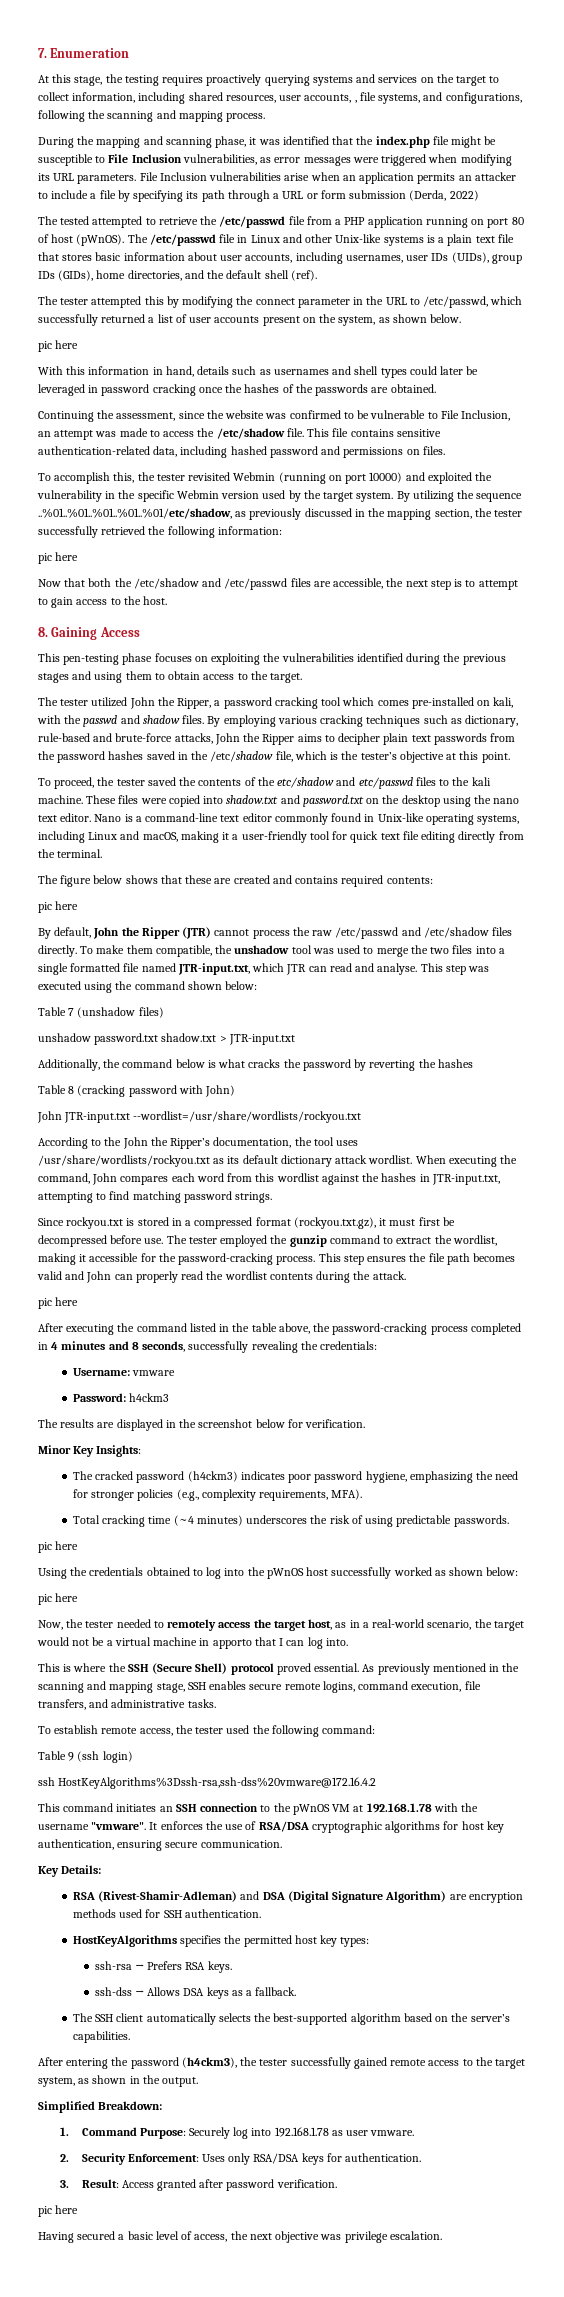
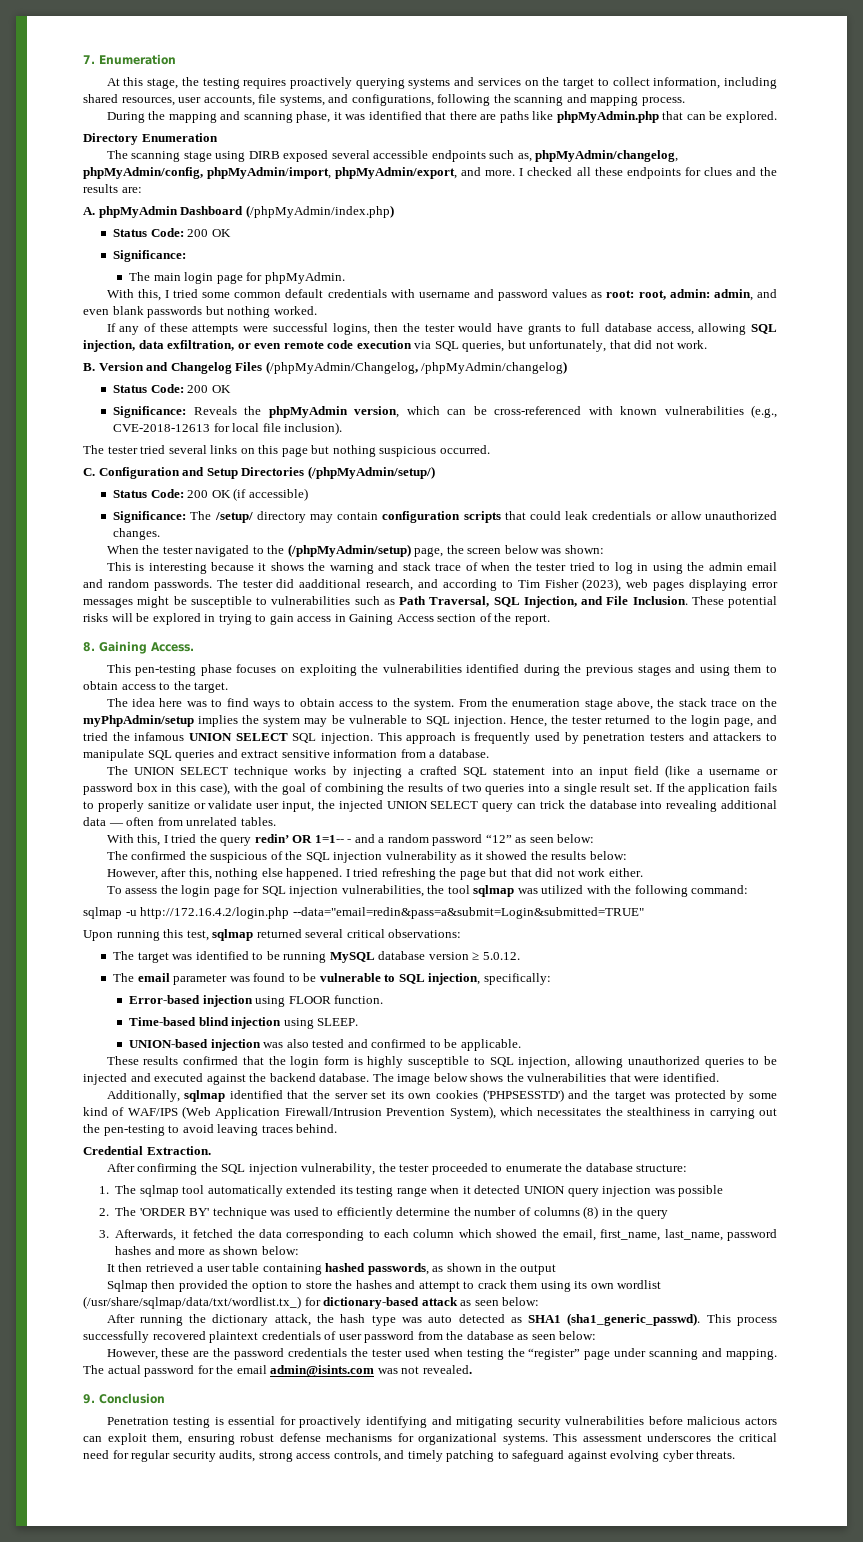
[354,100,357,103] , -> (255, 100) none
[356,136,497,148] [38,154,512,166] [38,172,516,184] [38,190,479,202] [38,216,524,228] [38,234,514,246] [38,252,522,264] [38,270,317,281] [38,296,523,308] [38,314,462,326] [38,340,79,352] [38,366,479,378] [38,384,436,396] [38,410,511,422] [38,428,441,440] [38,446,445,458] [38,472,493,484] [37,490,523,502] [38,508,523,520] [38,526,282,538] [38,552,79,564] [38,578,518,590] [38,596,168,608] the index.php file might be susceptible to File Inclusion vulnerabilities, as error messages were triggered when modifying its URL parameters. File Inclusion vulnerabilities arise when an application permits an attacker to include a file by specifying its path through a URL or form submission (Derda, 2022) // The tested attempted to retrieve the /etc/passwd file from a PHP application running on port 80 of host (pWnOS). The /etc/passwd file in Linux and other Unix-like systems is a plain text file that stores basic information about user accounts, including usernames, user IDs (UIDs), group IDs (GIDs), home directories, and the default shell (ref). // The tester attempted this by modifying the connect parameter in the URL to /etc/passwd, which successfully returned a list of user accounts present on the system, as shown below. // pic here // With this information in hand, details such as usernames and shell types could later be leveraged in password cracking once the hashes of the passwords are obtained. // Continuing the assessment, since the website was confirmed to be vulnerable to File Inclusion, an attempt was made to access the /etc/shadow file. This file contains sensitive authentication-related data, including hashed password and permissions on files. // To accomplish this, the tester revisited Webmin (running on port 10000) and exploited the vulnerability in the specific Webmin version used by the target system. By utilizing the sequence ..%01..%01..%01..%01..%01/etc/shadow, as previously discussed in the mapping section, the tester successfully retrieved the following information: // pic here // Now that both the /etc/shadow and /etc/passwd files are accessible, the next step is to attempt to gain access to the host. -> [449,111,777,123] [83,133,218,145] [106,150,679,162] [83,167,778,179] [83,184,142,193] [83,205,394,218] [113,228,231,237] [113,250,187,262] [129,272,345,284] [106,289,777,301] [83,306,317,318] [106,323,778,335] [83,340,708,352] [83,361,568,374] [113,384,231,393] [113,405,777,418] [113,422,343,435] [83,445,490,457] [83,466,435,479] [113,488,308,501] [113,511,777,523] [113,528,161,540] [106,544,604,557] [106,562,777,574] [83,578,778,591] [83,596,777,608] [83,613,550,625] there are paths like phpMyAdmin.php that can be explored. // Directory Enumeration // The scanning stage using DIRB exposed several accessible endpoints such as, phpMyAdmin/changelog, phpMyAdmin/config, phpMyAdmin/import, phpMyAdmin/export, and more. I checked all these endpoints for clues and the results are: // A. phpMyAdmin Dashboard (/phpMyAdmin/index.php) // Status Code: 200 OK // Significance: // The main login page for phpMyAdmin. // With this, I tried some common default credentials with username and password values as root: root, admin: admin, and even blank passwords but nothing worked. // If any of these attempts were successful logins, then the tester would have grants to full database access, allowing SQL injection, data exfiltration, or even remote code execution via SQL queries, but unfortunately, that did not work. // B. Version and Changelog Files (/phpMyAdmin/Changelog, /phpMyAdmin/changelog) // Status Code: 200 OK // Significance: Reveals the phpMyAdmin version, which can be cross-referenced with known vulnerabilities (e.g., CVE-2018-12613 for local file inclusion). // The tester tried several links on this page but nothing suspicious occurred. // C. Configuration and Setup Directories (/phpMyAdmin/setup/) // Status Code: 200 OK (if accessible) // Significance: The /setup/ directory may contain configuration scripts that could leak credentials or allow unauthorized changes. // When the tester navigated to the (/phpMyAdmin/setup) page, the screen below was shown: // This is interesting because it shows the warning and stack trace of when the tester tried to log in using the admin email and random passwords. The tester did aadditional research, and according to Tim Fisher (2023), web pages displaying error messages might be susceptible to vulnerabilities such as Path Traversal, SQL Injection, and File Inclusion. These potential risks will be explored in trying to gain access in Gaining Access section of the report.
[99,627,140,637] Access -> [151,642,194,652] Access.
[60,697,514,709] [37,715,519,727] [38,733,516,745] [38,751,510,763] [38,777,491,789] [38,795,520,807] [38,813,520,825] [38,831,524,843] [38,849,103,858] [38,875,433,887] [38,901,79,913] [38,927,513,939] [38,945,505,957] [38,963,490,975] [38,981,258,993] [38,1007,164,1018] [38,1033,295,1045] [38,1059,473,1071] [38,1085,236,1097] [37,1111,362,1123] [38,1137,359,1149] [38,1155,518,1167] [38,1173,500,1185] [38,1191,273,1203] [38,1217,455,1229] [38,1235,497,1247] [38,1253,516,1265] [37,1271,406,1283] [38,1297,79,1309] [38,1323,521,1335] [38,1341,378,1353] [72,1368,176,1376] [72,1393,170,1402] [38,1419,366,1431] [38,1445,142,1457] [72,1471,519,1483] [72,1489,363,1501] [72,1515,509,1527] [38,1541,79,1553] [38,1567,519,1579] [38,1593,79,1605] [38,1619,524,1631] [37,1637,348,1649] [38,1663,520,1675] [38,1681,481,1693] [38,1699,216,1710] [38,1725,376,1737] [38,1751,133,1763] [38,1777,377,1789] [38,1803,479,1815] [38,1821,504,1833] [38,1839,282,1851] [38,1865,102,1877] [72,1891,523,1903] [72,1909,261,1918] [72,1935,370,1947] [94,1961,232,1973] [94,1987,297,1999] [72,2013,510,2025] [72,2031,130,2043] [38,2057,526,2069] [38,2075,199,2087] [38,2101,163,2113] [59,2127,415,2139] [59,2153,422,2165] [59,2179,337,2191] [38,2205,79,2217] [38,2231,442,2243] tester utilized John the Ripper, a password cracking tool which comes pre-installed on kali, with the passwd and shadow files. By employing various cracking techniques such as dictionary, rule-based and brute-force attacks, John the Ripper aims to decipher plain text passwords from the password hashes saved in the /etc/shadow file, which is the tester’s objective at this point. // To proceed, the tester saved the contents of the etc/shadow and etc/passwd files to the kali machine. These files were copied into shadow.txt and password.txt on the desktop using the nano text editor. Nano is a command-line text editor commonly found in Unix-like operating systems, including Linux and macOS, making it a user-friendly tool for quick text file editing directly from the terminal. // The figure below shows that these are created and contains required contents: // pic here // By default, John the Ripper (JTR) cannot process the raw /etc/passwd and /etc/shadow files directly. To make them compatible, the unshadow tool was used to merge the two files into a single formatted file named JTR-input.txt, which JTR can read and analyse. This step was executed using the command shown below: // Table 7 (unshadow files) // unshadow password.txt shadow.txt > JTR-input.txt // Additionally, the command below is what cracks the password by reverting the hashes // Table 8 (cracking password with John) // John JTR-input.txt --wordlist=/usr/share/wordlists/rockyou.txt // According to the John the Ripper’s documentation, the tool uses /usr/share/wordlists/rockyou.txt as its default dictionary attack wordlist. When executing the command, John compares each word from this wordlist against the hashes in JTR-input.txt, attempting to find matching password strings. // Since rockyou.txt is stored in a compressed format (rockyou.txt.gz), it must first be decompressed before use. The tester employed the gunzip command to extract the wordlist, making it accessible for the password-cracking process. This step ensures the file path becomes valid and John can properly read the wordlist contents during the attack. // pic here // After executing the command listed in the table above, the password-cracking process completed in 4 minutes and 8 seconds, successfully revealing the credentials: // Username: vmware // Password: h4ckm3 // The results are displayed in the screenshot below for verification. // Minor Key Insights: // The cracked password (h4ckm3) indicates poor password hygiene, emphasizing the need for stronger policies (e.g., complexity requirements, MFA). // Total cracking time (~4 minutes) underscores the risk of using predictable passwords. // pic here // Using the credentials obtained to log into the pWnOS host successfully worked as shown below: // pic here // Now, the tester needed to remotely access the target host, as in a real-world scenario, the target would not be a virtual machine in apporto that I can log into. // This is where the SSH (Secure Shell) protocol proved essential. As previously mentioned in the scanning and mapping stage, SSH enables secure remote logins, command execution, file transfers, and administrative tasks. // To establish remote access, the tester used the following command: // Table 9 (ssh login) // ssh HostKeyAlgorithms%3Dssh-rsa,ssh-dss%20vmware@172.16.4.2 // This command initiates an SSH connection to the pWnOS VM at 192.168.1.78 with the username "vmware". It enforces the use of RSA/DSA cryptographic algorithms for host key authentication, ensuring secure communication. // Key Details: // RSA (Rivest-Shamir-Adleman) and DSA (Digital Signature Algorithm) are encryption methods used for SSH authentication. // HostKeyAlgorithms specifies the permitted host key types: // ssh-rsa → Prefers RSA keys. // ssh-dss → Allows DSA keys as a fallback. // The SSH client automatically selects the best-supported algorithm based on the server’s capabilities. // After entering the password (h4ckm3), the tester successfully gained remote access to the target system, as shown in the output. // Simplified Breakdown: // 1. Command Purpose: Securely log into 192.168.1.78 as user vmware. // 2. Security Enforcement: Uses only RSA/DSA keys for authentication. // 3. Result: Access granted after password verification. // pic here // Having secured a basic level of access, the next objective was privilege escalation. -> [131,698,777,710] [83,715,777,727] [83,732,777,744] [83,749,489,761] [106,765,778,778] [83,782,778,795] [83,800,778,812] [83,817,276,826] [106,834,595,846] [106,851,627,863] [106,868,643,880] [106,885,749,897] [83,907,644,919] [83,929,462,941] [113,951,520,963] [113,973,551,985] [129,995,384,1007] [129,1017,359,1029] [129,1039,521,1051] [106,1056,778,1068] [83,1073,719,1085] [106,1089,778,1102] [83,1106,778,1119] [83,1124,338,1136] [83,1146,211,1155] [106,1163,688,1175] [98,1185,724,1197] [98,1206,668,1219] [98,1229,777,1241] [115,1246,299,1255] [106,1263,557,1275] [106,1280,662,1292] [83,1296,540,1309] [106,1313,777,1326] [83,1331,597,1343] [106,1348,778,1360] [83,1365,472,1377] [83,1393,165,1404] [106,1416,778,1428] [83,1433,777,1445] [83,1450,736,1462] idea here was to find ways to obtain access to the system. From the enumeration stage above, the stack trace on the myPhpAdmin/setup implies the system may be vulnerable to SQL injection. Hence, the tester returned to the login page, and tried the infamous UNION SELECT SQL injection. This approach is frequently used by penetration testers and attackers to manipulate SQL queries and extract sensitive information from a database. // The UNION SELECT technique works by injecting a crafted SQL statement into an input field (like a username or password box in this case), with the goal of combining the results of two queries into a single result set. If the application fails to properly sanitize or validate user input, the injected UNION SELECT query can trick the database into revealing additional data — often from unrelated tables. // With this, I tried the query redin’ OR 1=1-- - and a random password “12” as seen below: // The confirmed the suspicious of the SQL injection vulnerability as it showed the results below: // However, after this, nothing else happened. I tried refreshing the page but that did not work either. // To assess the login page for SQL injection vulnerabilities, the tool sqlmap was utilized with the following command: // sqlmap -u http://172.16.4.2/login.php --data="email=redin&pass=a&submit=Login&submitted=TRUE" // Upon running this test, sqlmap returned several critical observations: // The target was identified to be running MySQL database version ≥ 5.0.12. // The email parameter was found to be vulnerable to SQL injection, specifically: // Error-based injection using FLOOR function. // Time-based blind injection using SLEEP. // UNION-based injection was also tested and confirmed to be applicable. // These results confirmed that the login form is highly susceptible to SQL injection, allowing unauthorized queries to be injected and executed against the backend database. The image below shows the vulnerabilities that were identified. // Additionally, sqlmap identified that the server set its own cookies ('PHPSESSTD') and the target was protected by some kind of WAF/IPS (Web Application Firewall/Intrusion Prevention System), which necessitates the stealthiness in carrying out the pen-testing to avoid leaving traces behind. // Credential Extraction. // After confirming the SQL injection vulnerability, the tester proceeded to enumerate the database structure: // 1. The sqlmap tool automatically extended its testing range when it detected UNION query injection was possible // 2. The 'ORDER BY' technique was used to efficiently determine the number of columns (8) in the query // 3. Afterwards, it fetched the data corresponding to each column which showed the email, first_name, last_name, password hashes and more as shown below: // It then retrieved a user table containing hashed passwords, as shown in the output // Sqlmap then provided the option to store the hashes and attempt to crack them using its own wordlist (/usr/share/sqlmap/data/txt/wordlist.tx_) for dictionary-based attack as seen below: // After running the dictionary attack, the hash type was auto detected as SHA1 (sha1_generic_passwd). This process successfully recovered plaintext credentials of user password from the database as seen below: // However, these are the password credentials the tester used when testing the “register” page under scanning and mapping. The actual password for the email admin@isints.com was not revealed. // 9. Conclusion // Penetration testing is essential for proactively identifying and mitigating security vulnerabilities before malicious actors can exploit them, ensuring robust defense mechanisms for organizational systems. This assessment underscores the critical need for regular security audits, strong access controls, and timely patching to safeguard against evolving cyber threats.

